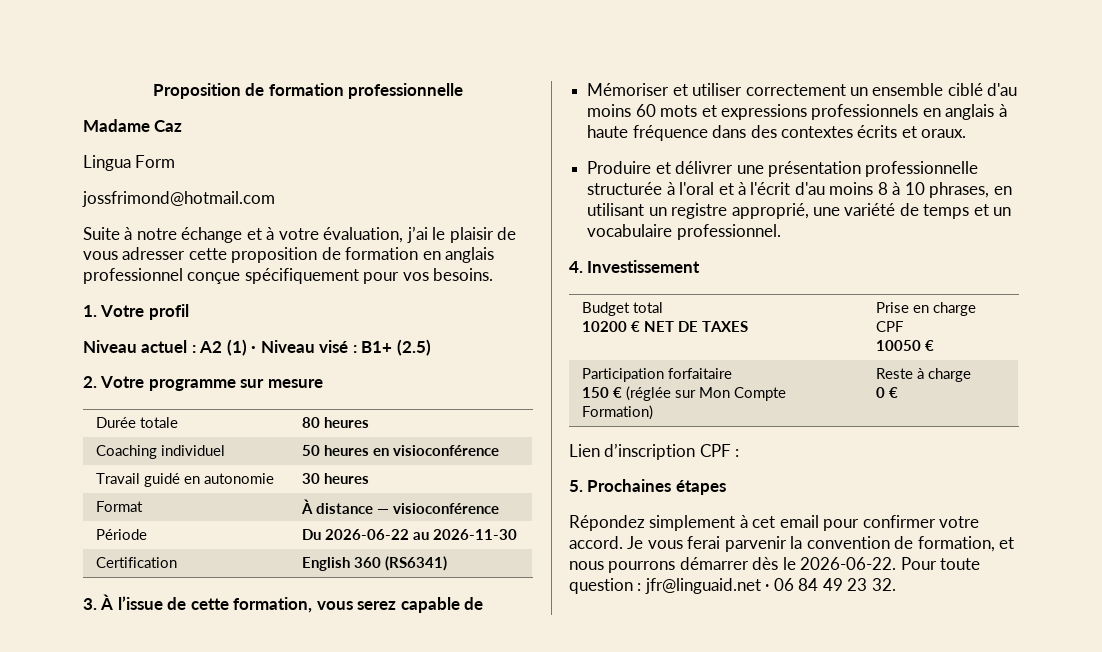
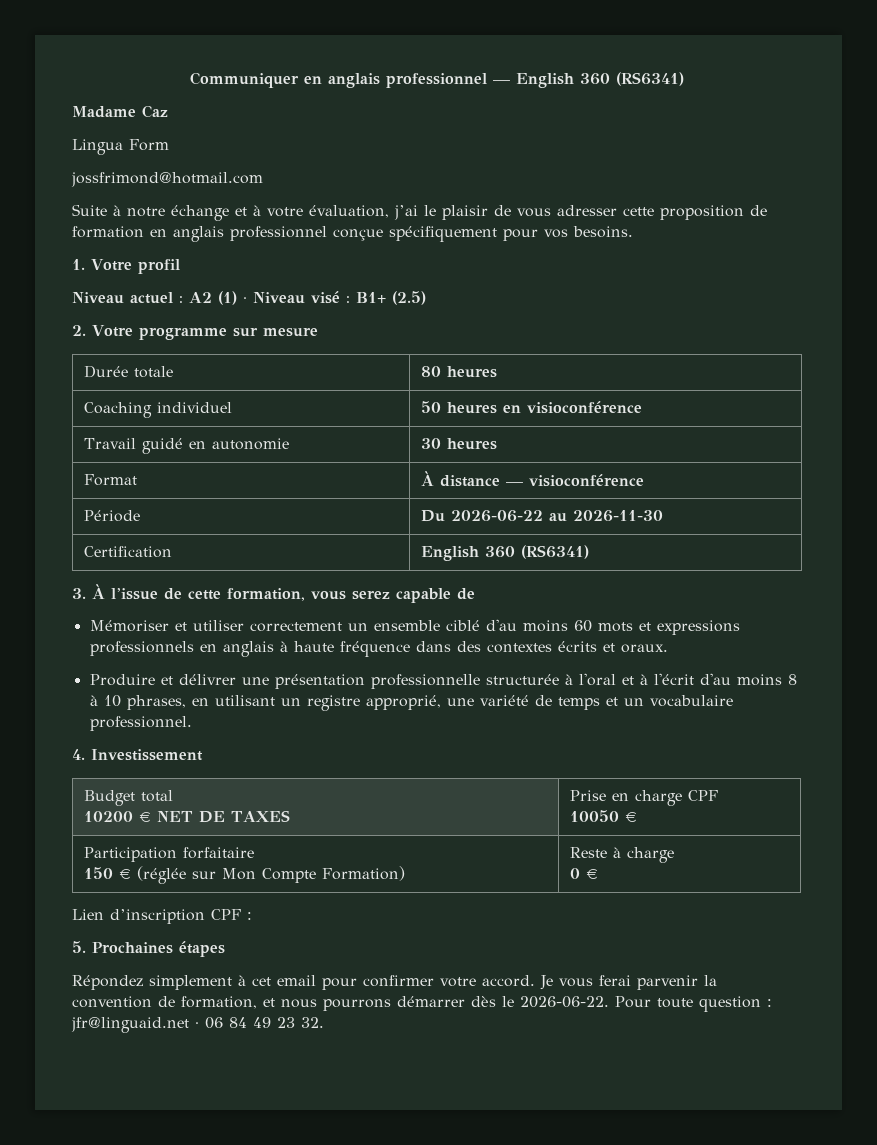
[152,83,464,99] Proposition de formation professionnelle -> [190,72,684,88] Communiquer en anglais professionnel — English 360 (RS6341)

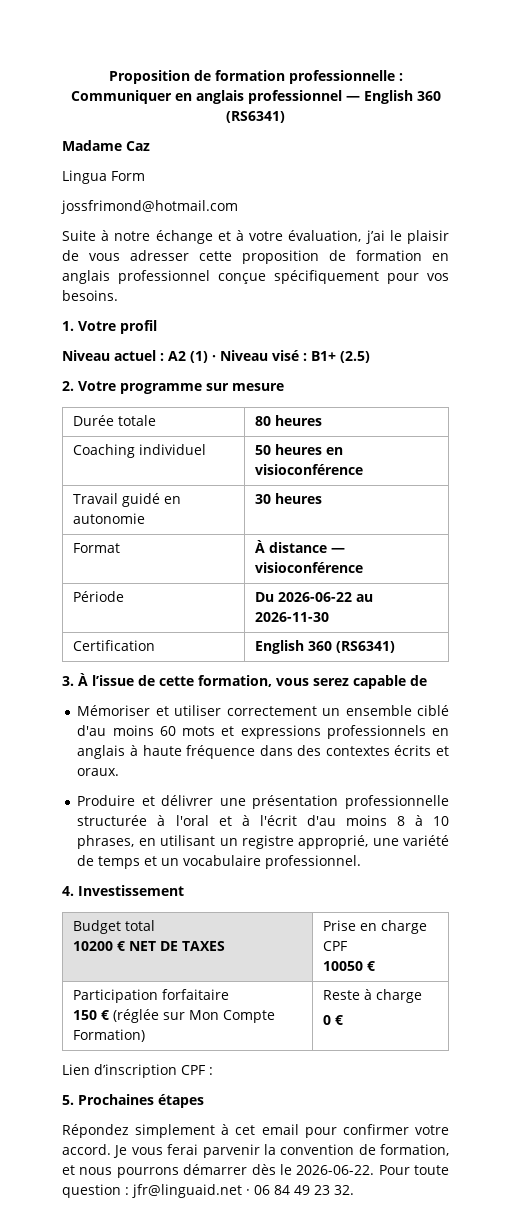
(190, 80) none -> [108,70,403,84] Proposition de formation professionnelle :

